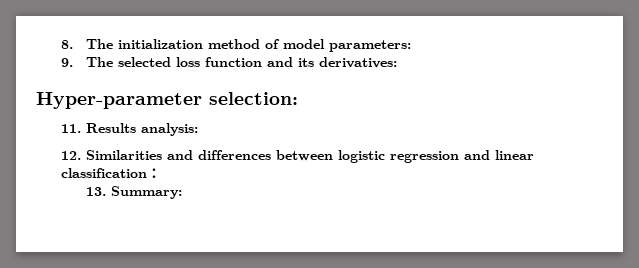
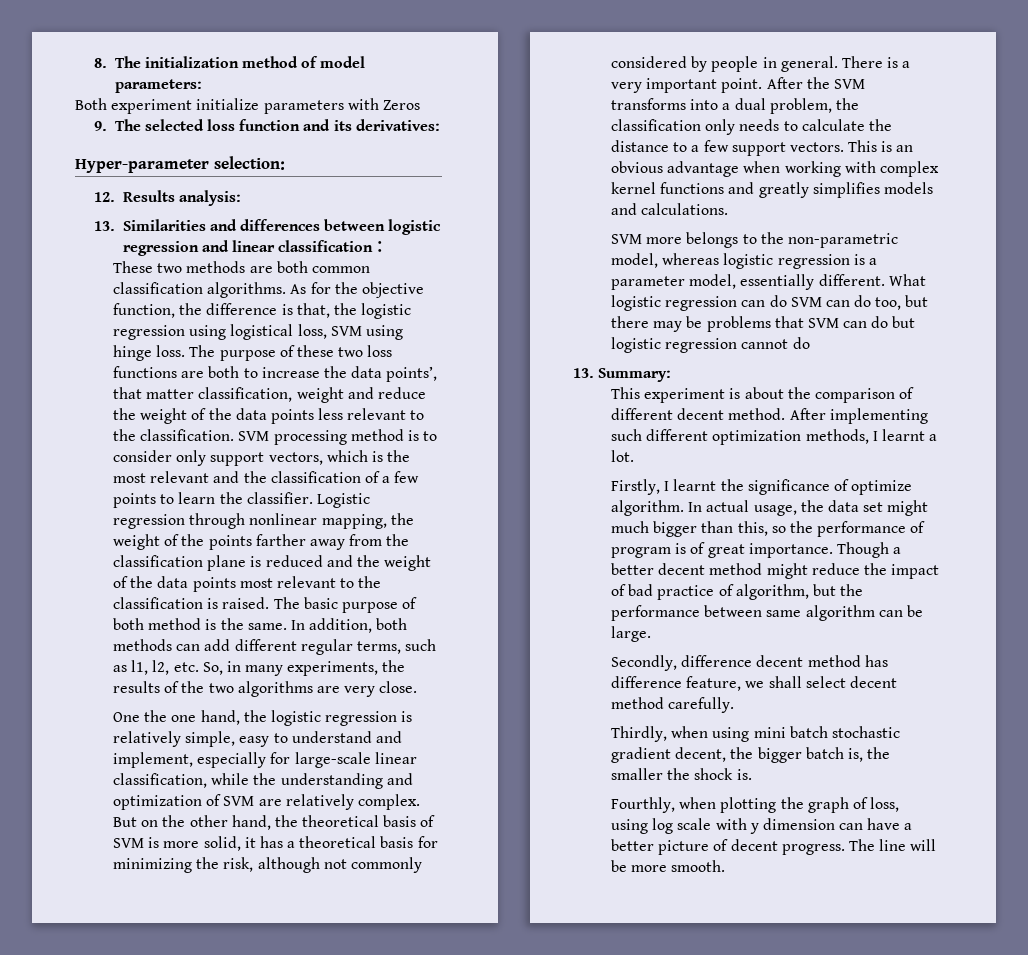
(412, 46) none -> [75,98,420,114] // Both experiment initialize parameters with Zeros
[61,124,82,133] 11. -> [93,192,115,202] 12.
[61,151,82,160] 12. -> [93,221,115,231] 13.
[86,186,183,199] 13. Summary: -> [112,261,370,273] [112,282,424,298] [112,303,412,319] [112,324,403,340] [112,345,393,361] [112,366,438,382] [112,387,426,403] [112,408,425,424] [112,429,438,445] [112,450,411,466] [112,471,420,483] [112,492,370,508] [112,513,414,529] [112,534,410,550] [112,555,432,571] [112,576,382,592] [112,597,418,613] [112,618,408,633] [112,639,437,655] [112,660,406,676] [112,681,418,697] [112,710,413,726] [112,731,402,747] [112,752,417,768] [112,773,413,789] [112,794,420,810] [112,815,436,830] [112,836,438,851] [112,857,422,873] [610,56,911,72] [610,77,865,93] [610,98,859,114] [610,119,892,135] [610,140,914,156] [610,161,939,177] [610,182,933,198] [610,203,729,215] [610,232,898,248] [610,253,877,269] [610,274,926,290] [610,295,929,311] [610,316,916,332] [610,337,810,353] [573,368,672,382] [610,387,915,403] [610,408,928,424] [610,429,938,445] [610,450,634,462] [610,479,913,495] [610,500,929,516] [610,521,926,537] [610,542,902,558] [610,563,940,579] [610,584,864,600] [610,605,923,621] [610,626,651,642] [610,655,888,671] [610,676,897,691] [610,697,735,713] [610,726,900,742] [610,747,891,763] [610,768,752,780] [610,797,900,813] [610,818,913,834] [610,839,937,855] [610,860,726,872] These two methods are both common classification algorithms. As for the objective function, the difference is that, the logistic regression using logistical loss, SVM using hinge loss. The purpose of these two loss functions are both to increase the data points’, that matter classification, weight and reduce the weight of the data points less relevant to the classification. SVM processing method is to consider only support vectors, which is the most relevant and the classification of a few points to learn the classifier. Logistic regression through nonlinear mapping, the weight of the points farther away from the classification plane is reduced and the weight of the data points most relevant to the classification is raised. The basic purpose of both method is the same. In addition, both methods can add different regular terms, such as l1, l2, etc. So, in many experiments, the results of the two algorithms are very close. // One the one hand, the logistic regression is relatively simple, easy to understand and implement, especially for large-scale linear classification, while the understanding and optimization of SVM are relatively complex. But on the other hand, the theoretical basis of SVM is more solid, it has a theoretical basis for minimizing the risk, although not commonly considered by people in general. There is a very important point. After the SVM transforms into a dual problem, the classification only needs to calculate the distance to a few support vectors. This is an obvious advantage when working with complex kernel functions and greatly simplifies models and calculations. // SVM more belongs to the non-parametric model, whereas logistic regression is a parameter model, essentially different. What logistic regression can do SVM can do too, but there may be problems that SVM can do but logistic regression cannot do // 13. Summary: // This experiment is about the comparison of different decent method. After implementing such different optimization methods, I learnt a lot. // Firstly, I learnt the significance of optimize algorithm. In actual usage, the data set might much bigger than this, so the performance of program is of great importance. Though a better decent method might reduce the impact of bad practice of algorithm, but the performance between same algorithm can be large. // Secondly, difference decent method has difference feature, we shall select decent method carefully. // Thirdly, when using mini batch stochastic gradient decent, the bigger batch is, the smaller the shock is. // Fourthly, when plotting the graph of loss, using log scale with y dimension can have a better picture of decent progress. The line will be more smooth.

